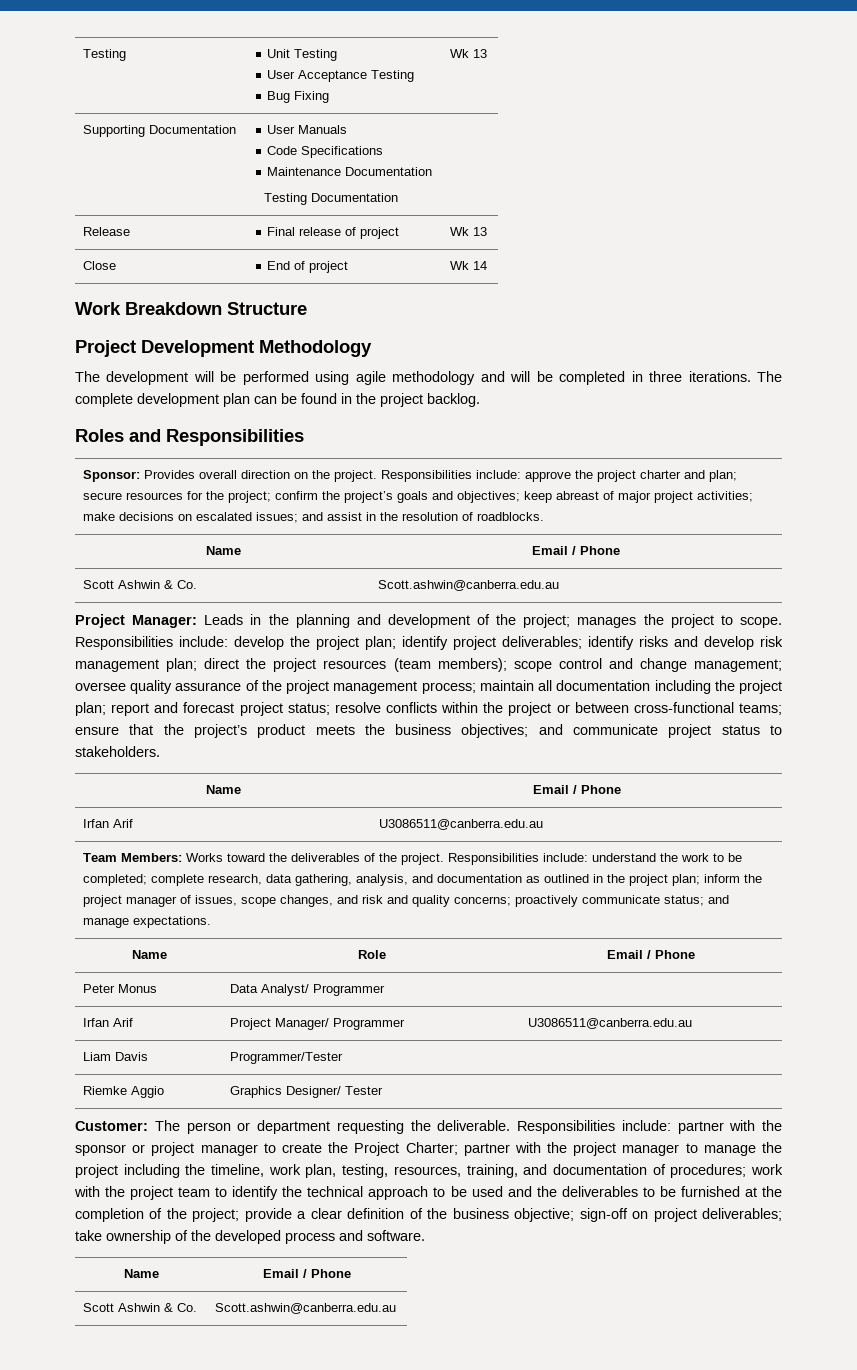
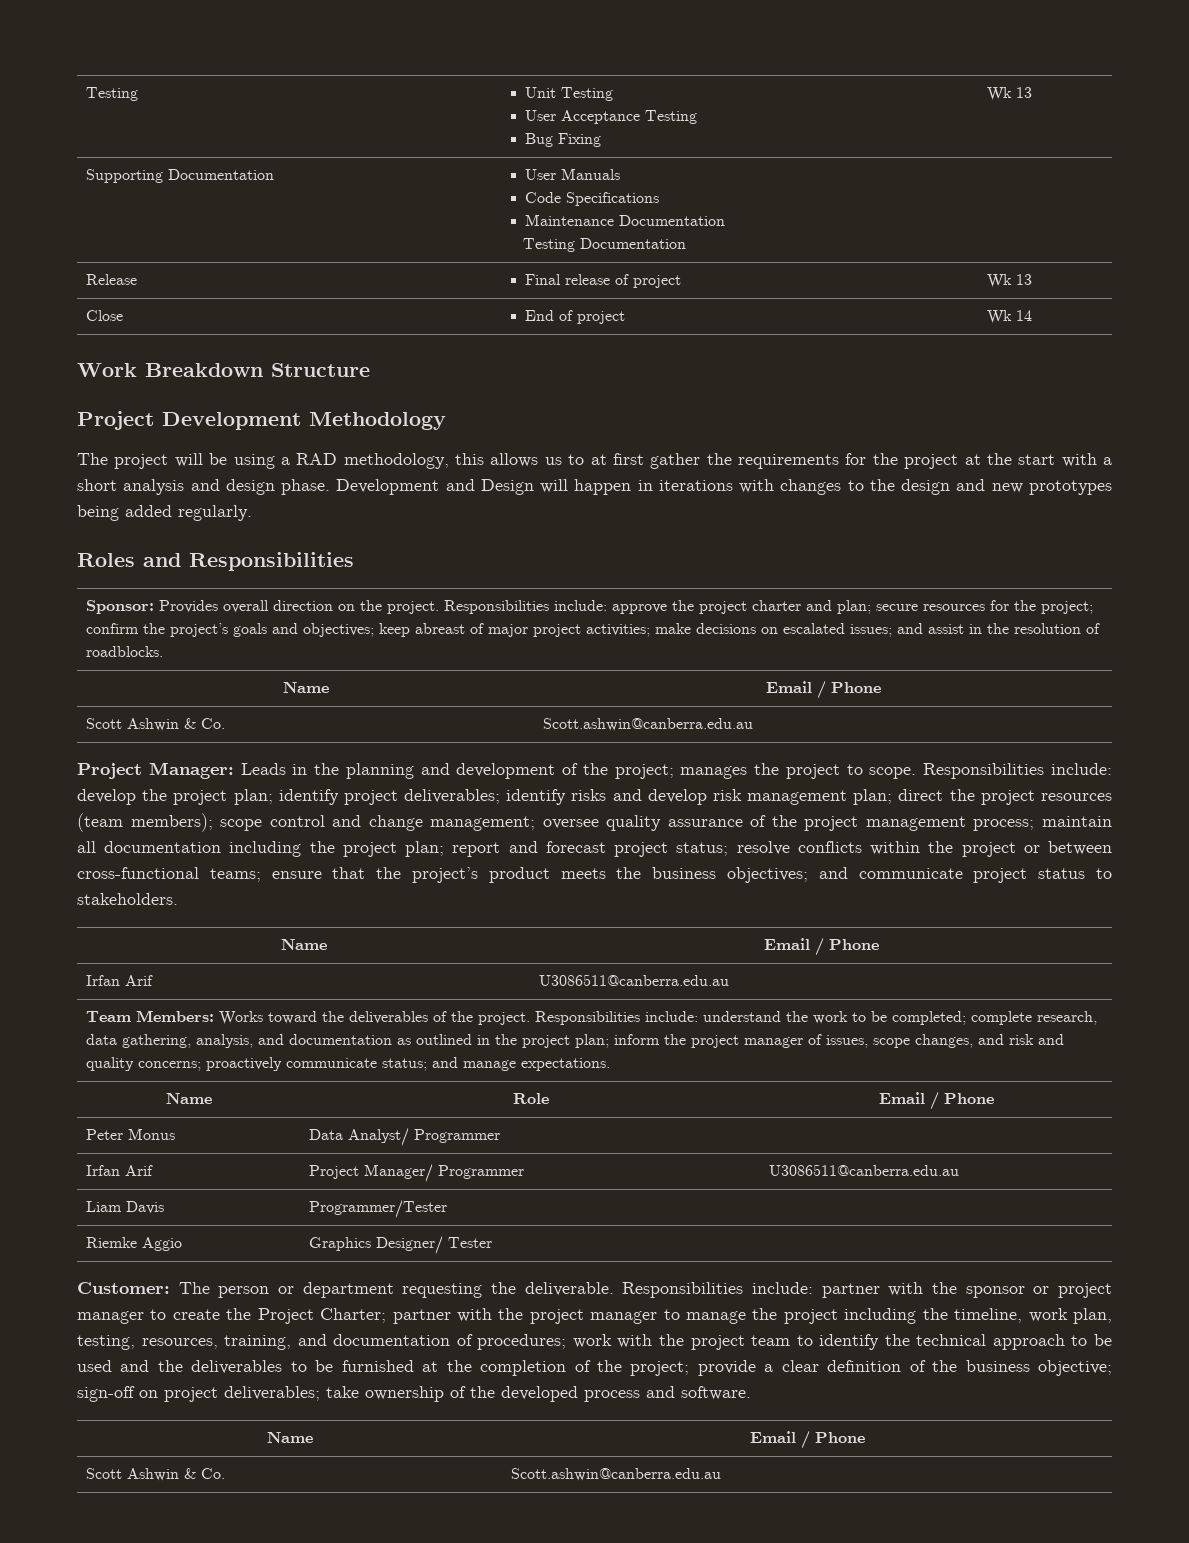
[106,371,782,385] [75,393,480,407] development will be performed using agile methodology and will be completed in three iterations. The complete development plan can be found in the project backlog. -> [114,453,1112,469] [77,479,1113,495] [77,505,252,521] project will be using a RAD methodology, this allows us to at first gather the requirements for the project at the start with a short analysis and design phase. Development and Design will happen in iterations with changes to the design and new prototypes being added regularly.

